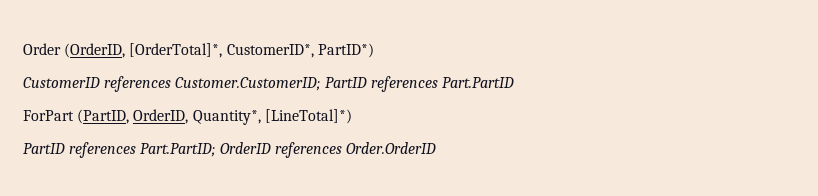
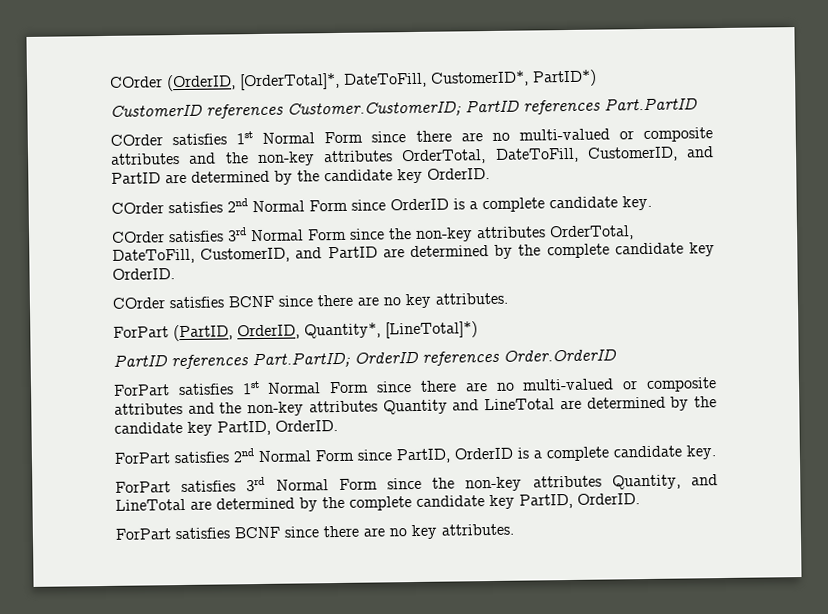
[23,43,61,55] Order -> [110,76,163,88] COrder
(223, 50) none -> [343,72,427,88] DateToFill,
(514, 82) none -> [110,127,713,146] [110,146,714,167] [111,168,490,185] [111,195,652,214] [112,225,634,243] [112,242,715,264] [112,268,175,280] [112,292,508,309] // COrder satisfies 1st Normal Form since there are no multi-valued or composite attributes and the non-key attributes OrderTotal, DateToFill, CustomerID, and PartID are determined by the candidate key OrderID. // COrder satisfies 2nd Normal Form since OrderID is a complete candidate key. // COrder satisfies 3rd Normal Form since the non-key attributes OrderTotal, DateToFill, CustomerID, and PartID are determined by the complete candidate key OrderID. // COrder satisfies BCNF since there are no key attributes.
(436, 148) none -> [113,377,717,396] [114,396,718,417] [114,419,338,436] [114,445,716,464] [115,474,718,493] [115,493,640,512] [115,523,514,540] // ForPart satisfies 1st Normal Form since there are no multi-valued or composite attributes and the non-key attributes Quantity and LineTotal are determined by the candidate key PartID, OrderID. // ForPart satisfies 2nd Normal Form since PartID, OrderID is a complete candidate key. // ForPart satisfies 3rd Normal Form since the non-key attributes Quantity, and LineTotal are determined by the complete candidate key PartID, OrderID. // ForPart satisfies BCNF since there are no key attributes.

